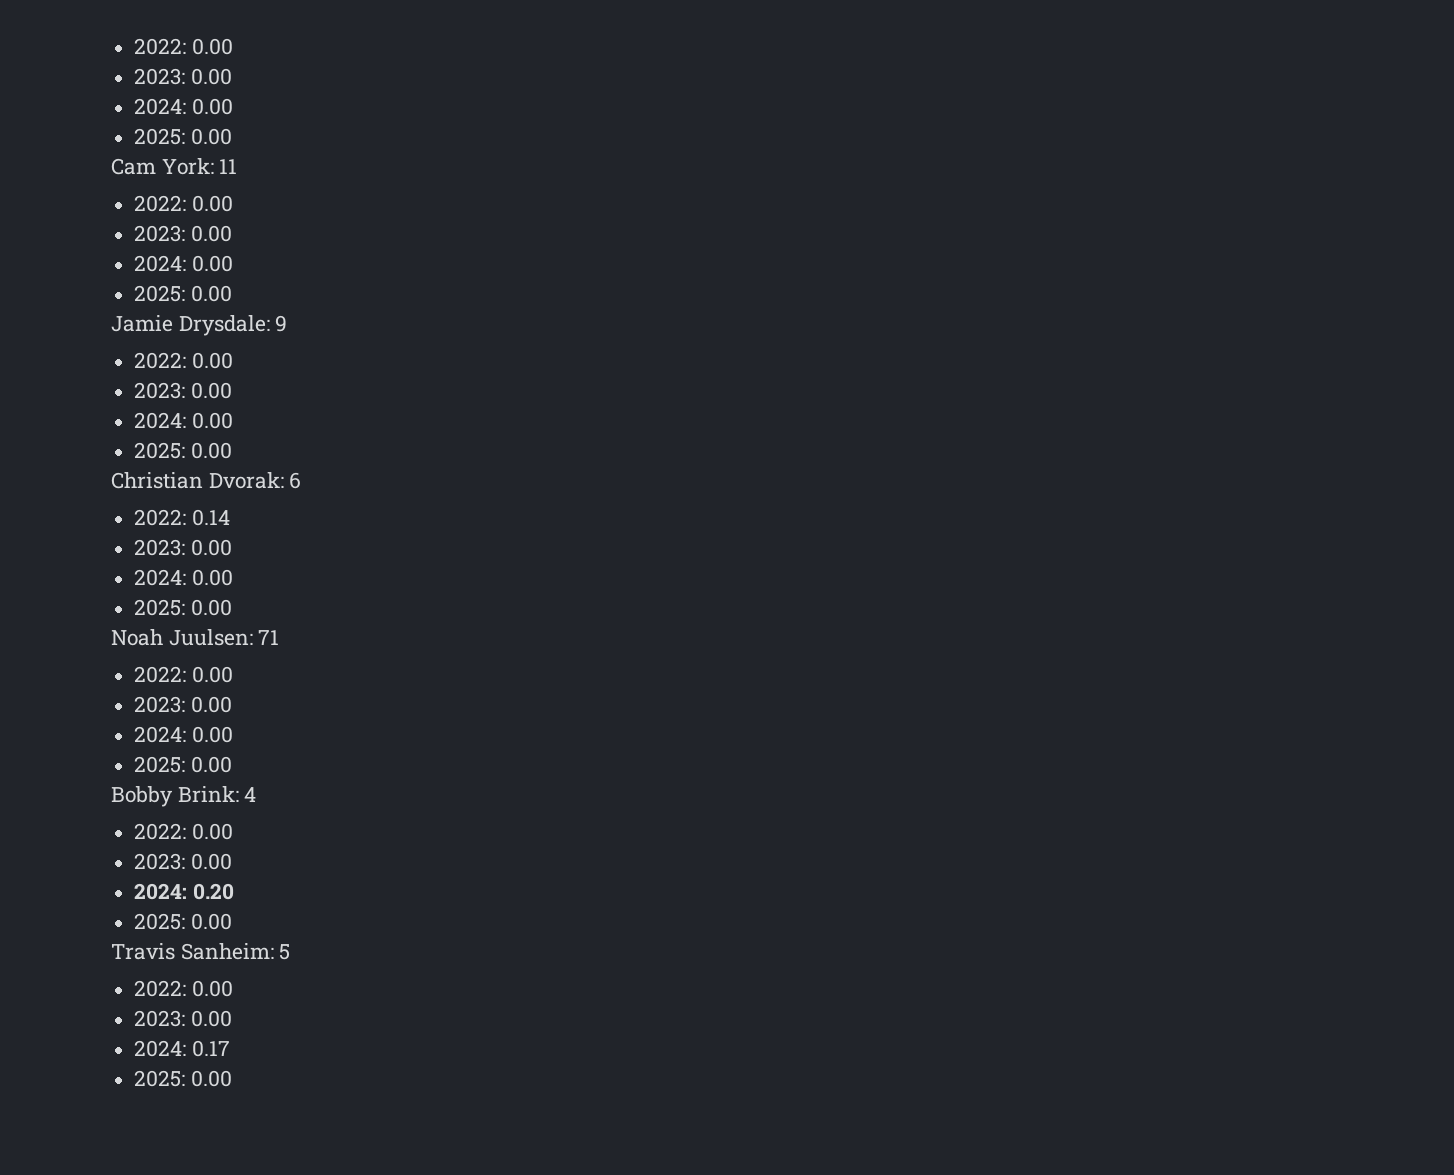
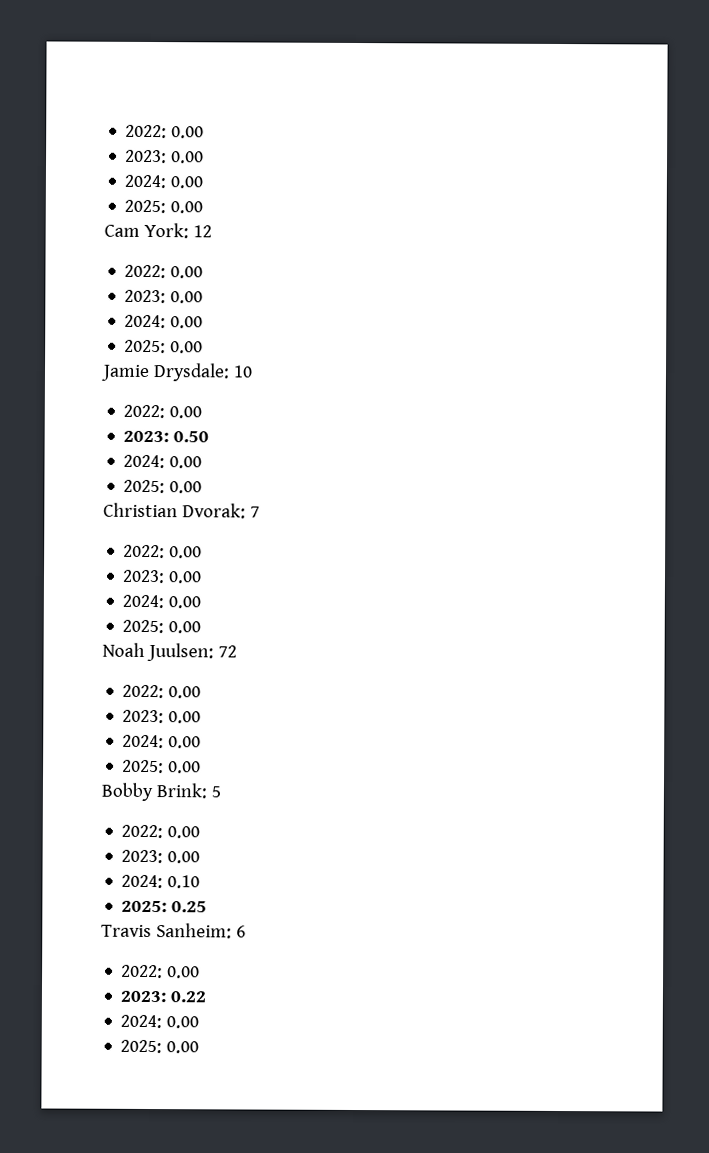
[219,159,238,174] 11 -> [192,225,212,238] 12
[275,315,288,332] [134,352,233,369] [134,382,232,399] [134,412,233,429] [134,442,232,459] [111,472,302,489] [134,509,230,526] [134,539,232,556] [134,569,233,586] [134,599,232,616] 9 // 2022: 0.00 // 2023: 0.00 // 2024: 0.00 // 2025: 0.00 // Christian Dvorak: 6 // 2022: 0.14 // 2023: 0.00 // 2024: 0.00 // 2025: 0.00 -> [232,365,253,378] [123,404,203,419] [123,430,210,443] [123,454,203,469] [123,479,203,494] [103,502,260,519] [123,544,203,559] [122,569,203,584] [122,594,202,609] [122,619,202,634] 10 // 2022: 0.00 // 2023: 0.50 // 2024: 0.00 // 2025: 0.00 // Christian Dvorak: 7 // 2022: 0.00 // 2023: 0.00 // 2024: 0.00 // 2025: 0.00
[258,630,280,645] 71 -> [217,645,237,658] 72
[244,787,257,802] [134,823,233,840] [134,853,232,870] [134,883,234,900] [134,913,232,930] [111,943,274,960] 4 // 2022: 0.00 // 2023: 0.00 // 2024: 0.20 // 2025: 0.00 // Travis Sanheim: -> (207, 791) none
[191,1040,230,1057] 0.17 -> [167,875,201,889] [121,900,208,913] [101,923,246,939] [121,964,201,979] [120,990,207,1003] [120,1014,200,1029] 0.10 // 2025: 0.25 // Travis Sanheim: 6 // 2022: 0.00 // 2023: 0.22 // 2024: 0.00

